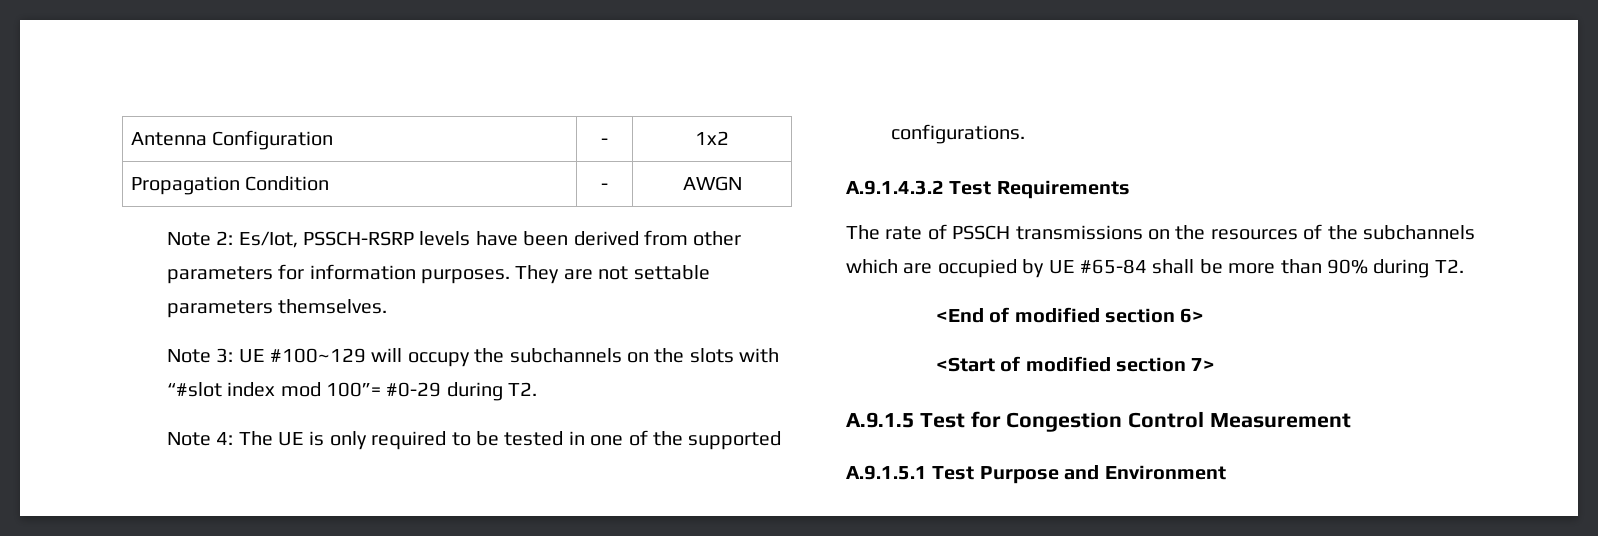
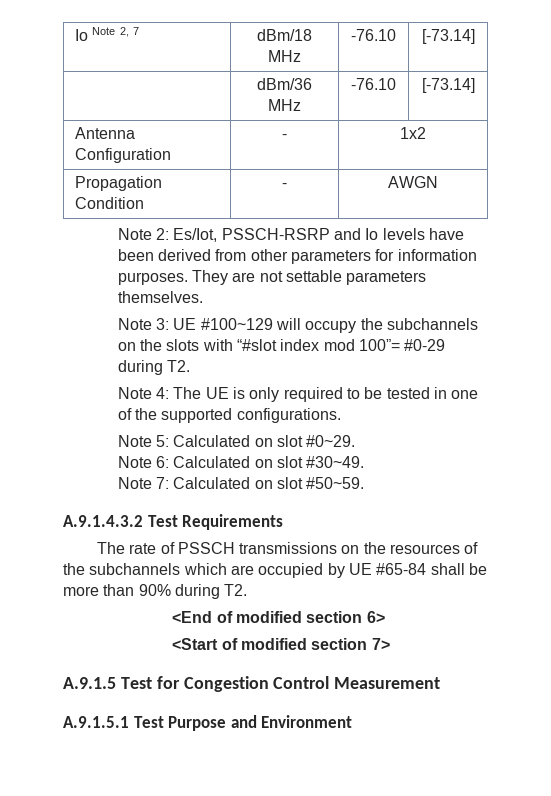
(130, 139) none -> [75,27,140,41] [257,29,312,41] [268,50,301,62] [351,29,396,41] [421,29,475,44] [257,78,312,90] [268,99,301,111] [351,78,396,90] [421,78,475,93] Io Note 2, 7 | dBm/18 MHz | -76.10 | [-73.14] // | dBm/36 MHz | -76.10 | [-73.14] //
(415, 238) none -> [333,228,379,240] and Io
(1025, 134) none -> [117,435,356,447] [117,456,365,468] [117,477,365,489] // Note 5: Calculated on slot #0~29. // Note 6: Calculated on slot #30~49. // Note 7: Calculated on slot #50~59.

